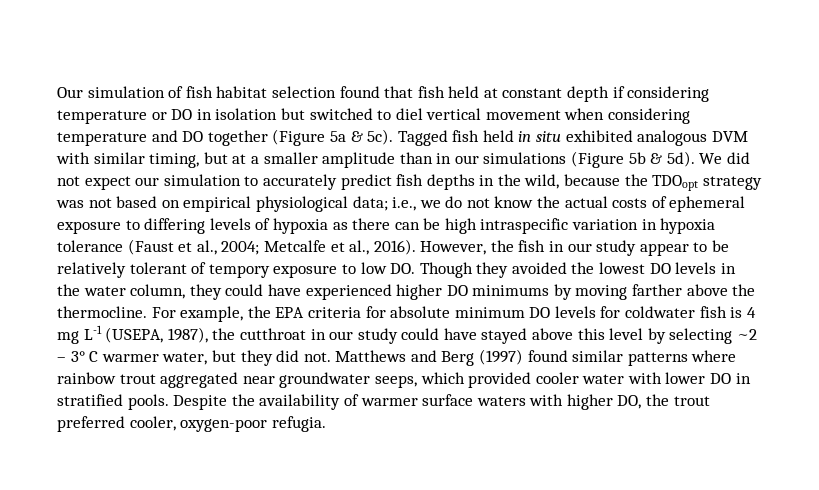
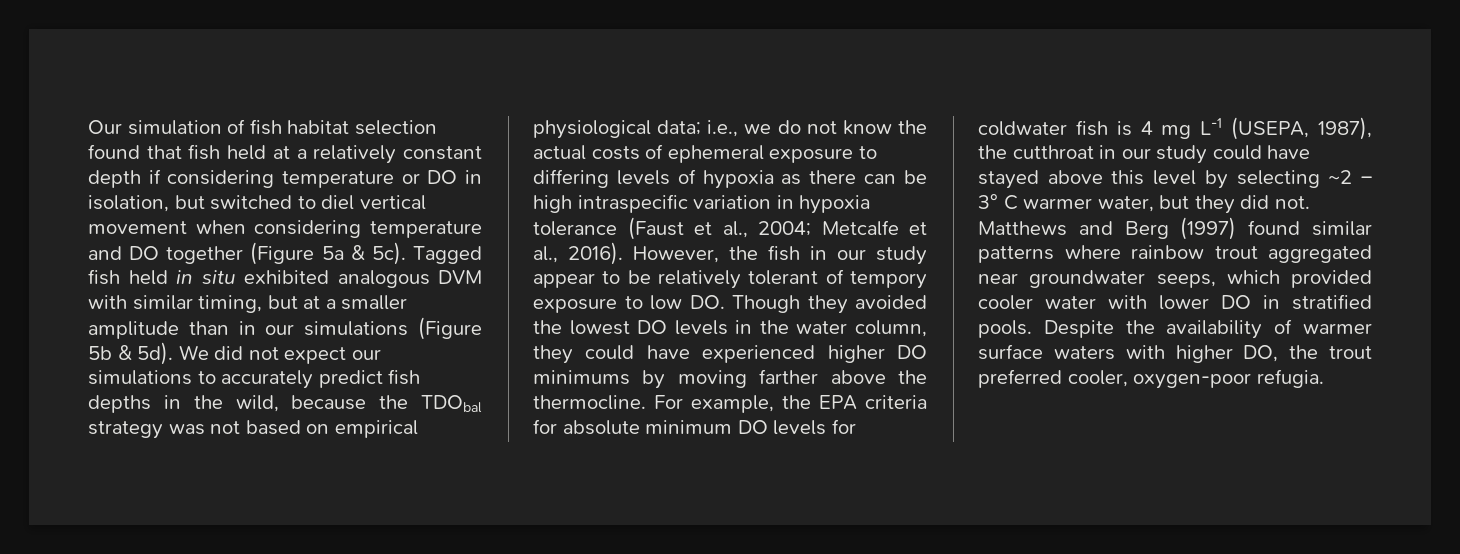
(498, 93) none -> [296,145,397,164] a relatively
[215,108,278,120] isolation -> [88,195,169,212] isolation,
[163,174,241,186] simulation -> [88,370,192,385] simulations
[652,175,699,191] TDOopt -> [421,395,482,413] TDObal

